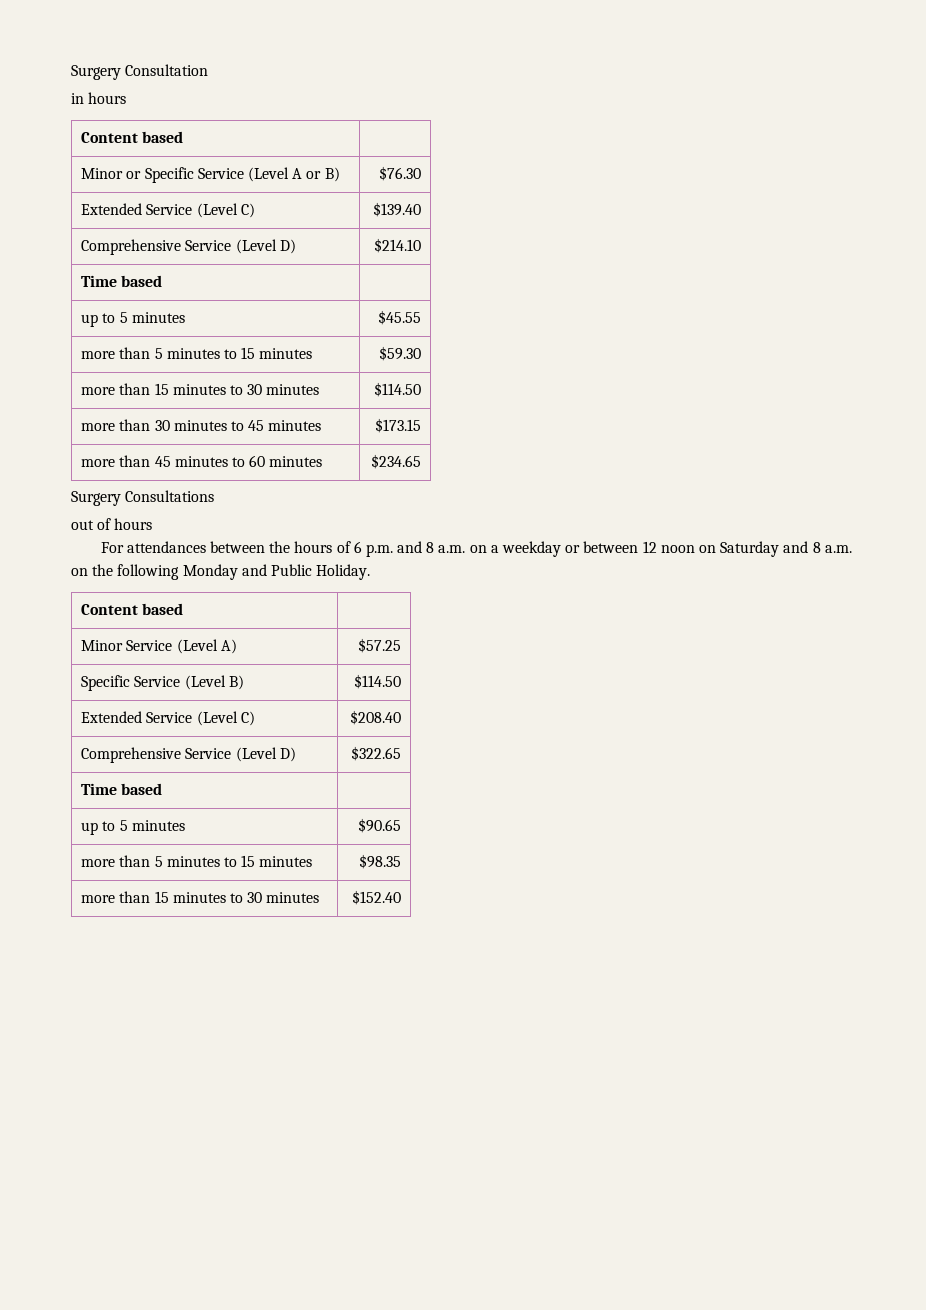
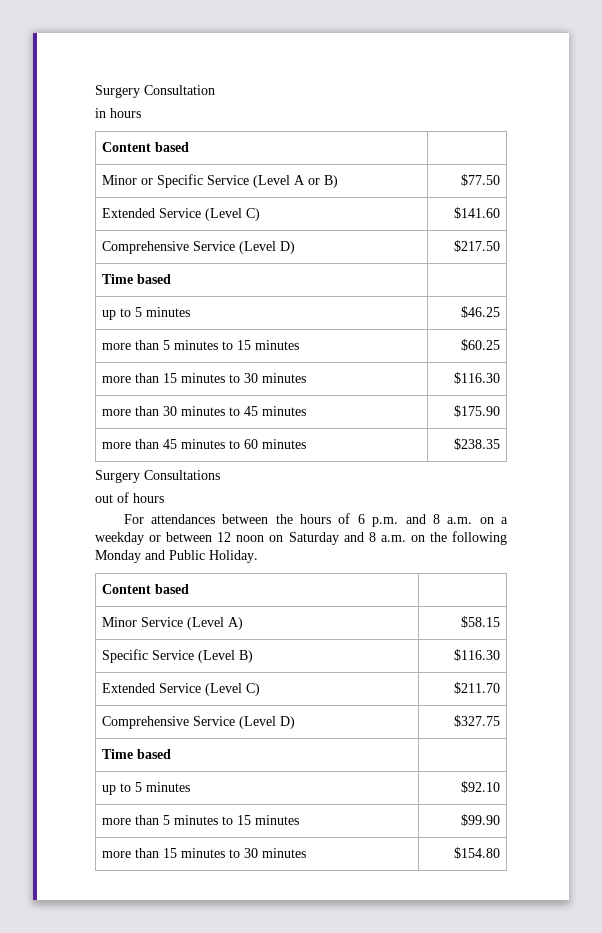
[378,166,421,181] [81,203,255,218] [372,202,421,217] [81,239,296,255] [373,238,421,253] [81,275,163,287] [81,312,185,327] [377,310,421,325] [81,347,313,359] [378,346,421,361] [81,383,320,395] [373,382,421,397] $76.30 // Extended Service (Level C) | $139.40 // Comprehensive Service (Level D) | $214.10 // Time based | // up to 5 minutes | $45.55 // more than 5 minutes to 15 minutes | $59.30 // more than 15 minutes to 30 minutes | $114.50 -> [461,174,501,186] [101,208,260,221] [454,207,501,219] [101,241,295,254] [454,240,501,252] [101,274,171,284] [101,307,190,320] [461,306,501,318] [101,340,299,350] [461,339,501,351] [101,373,306,383] [454,372,501,384] $77.50 // Extended Service (Level C) | $141.60 // Comprehensive Service (Level D) | $217.50 // Time based | // up to 5 minutes | $46.25 // more than 5 minutes to 15 minutes | $60.25 // more than 15 minutes to 30 minutes | $116.30
[374,418,421,433] $173.15 -> [454,405,501,417] $175.90
[370,454,421,469] $234.65 -> [454,438,501,450] $238.35
[357,638,401,653] $57.25 -> [461,616,501,628] $58.15
[353,674,401,689] [81,711,255,726] [349,710,401,725] [81,747,296,763] [350,746,401,761] [81,783,163,795] [81,820,185,835] [357,818,401,833] [81,855,313,867] [358,854,401,869] [81,891,320,903] [351,890,401,905] $114.50 // Extended Service (Level C) | $208.40 // Comprehensive Service (Level D) | $322.65 // Time based | // up to 5 minutes | $90.65 // more than 5 minutes to 15 minutes | $98.35 // more than 15 minutes to 30 minutes | $152.40 -> [454,649,501,661] [101,683,260,696] [454,682,501,694] [101,716,295,729] [454,715,501,727] [101,749,171,759] [101,782,190,795] [461,781,501,793] [101,815,299,825] [461,814,501,826] [101,848,306,858] [454,847,501,859] $116.30 // Extended Service (Level C) | $211.70 // Comprehensive Service (Level D) | $327.75 // Time based | // up to 5 minutes | $92.10 // more than 5 minutes to 15 minutes | $99.90 // more than 15 minutes to 30 minutes | $154.80

